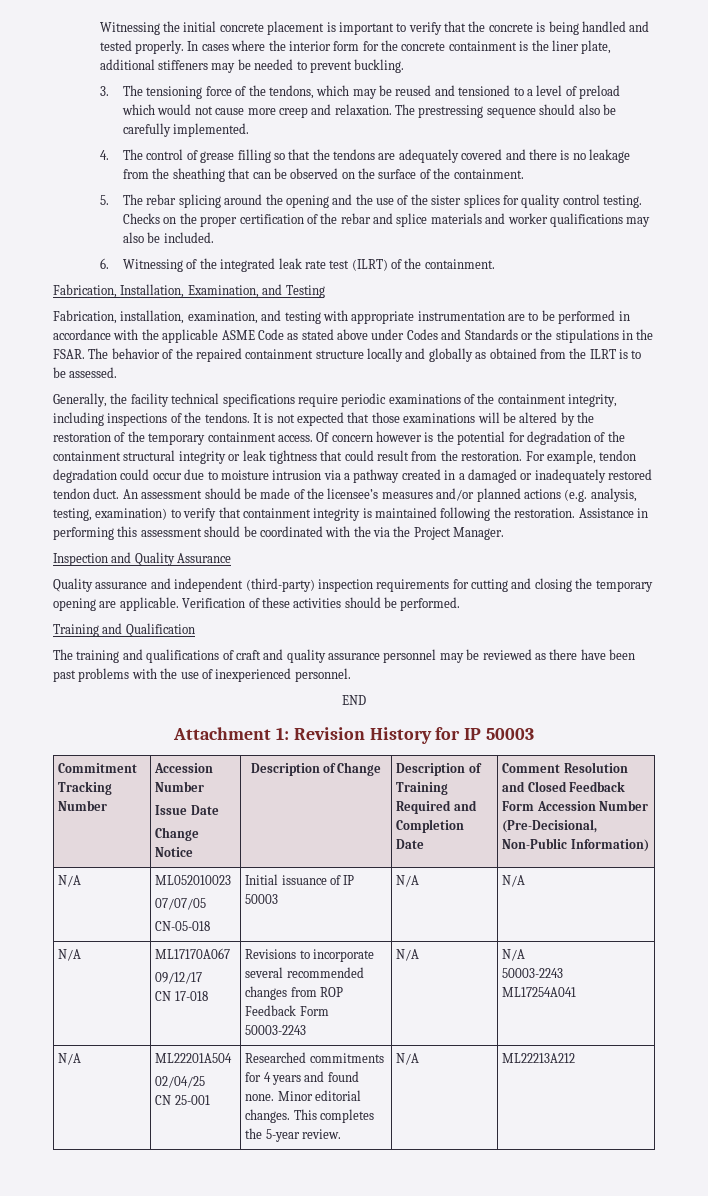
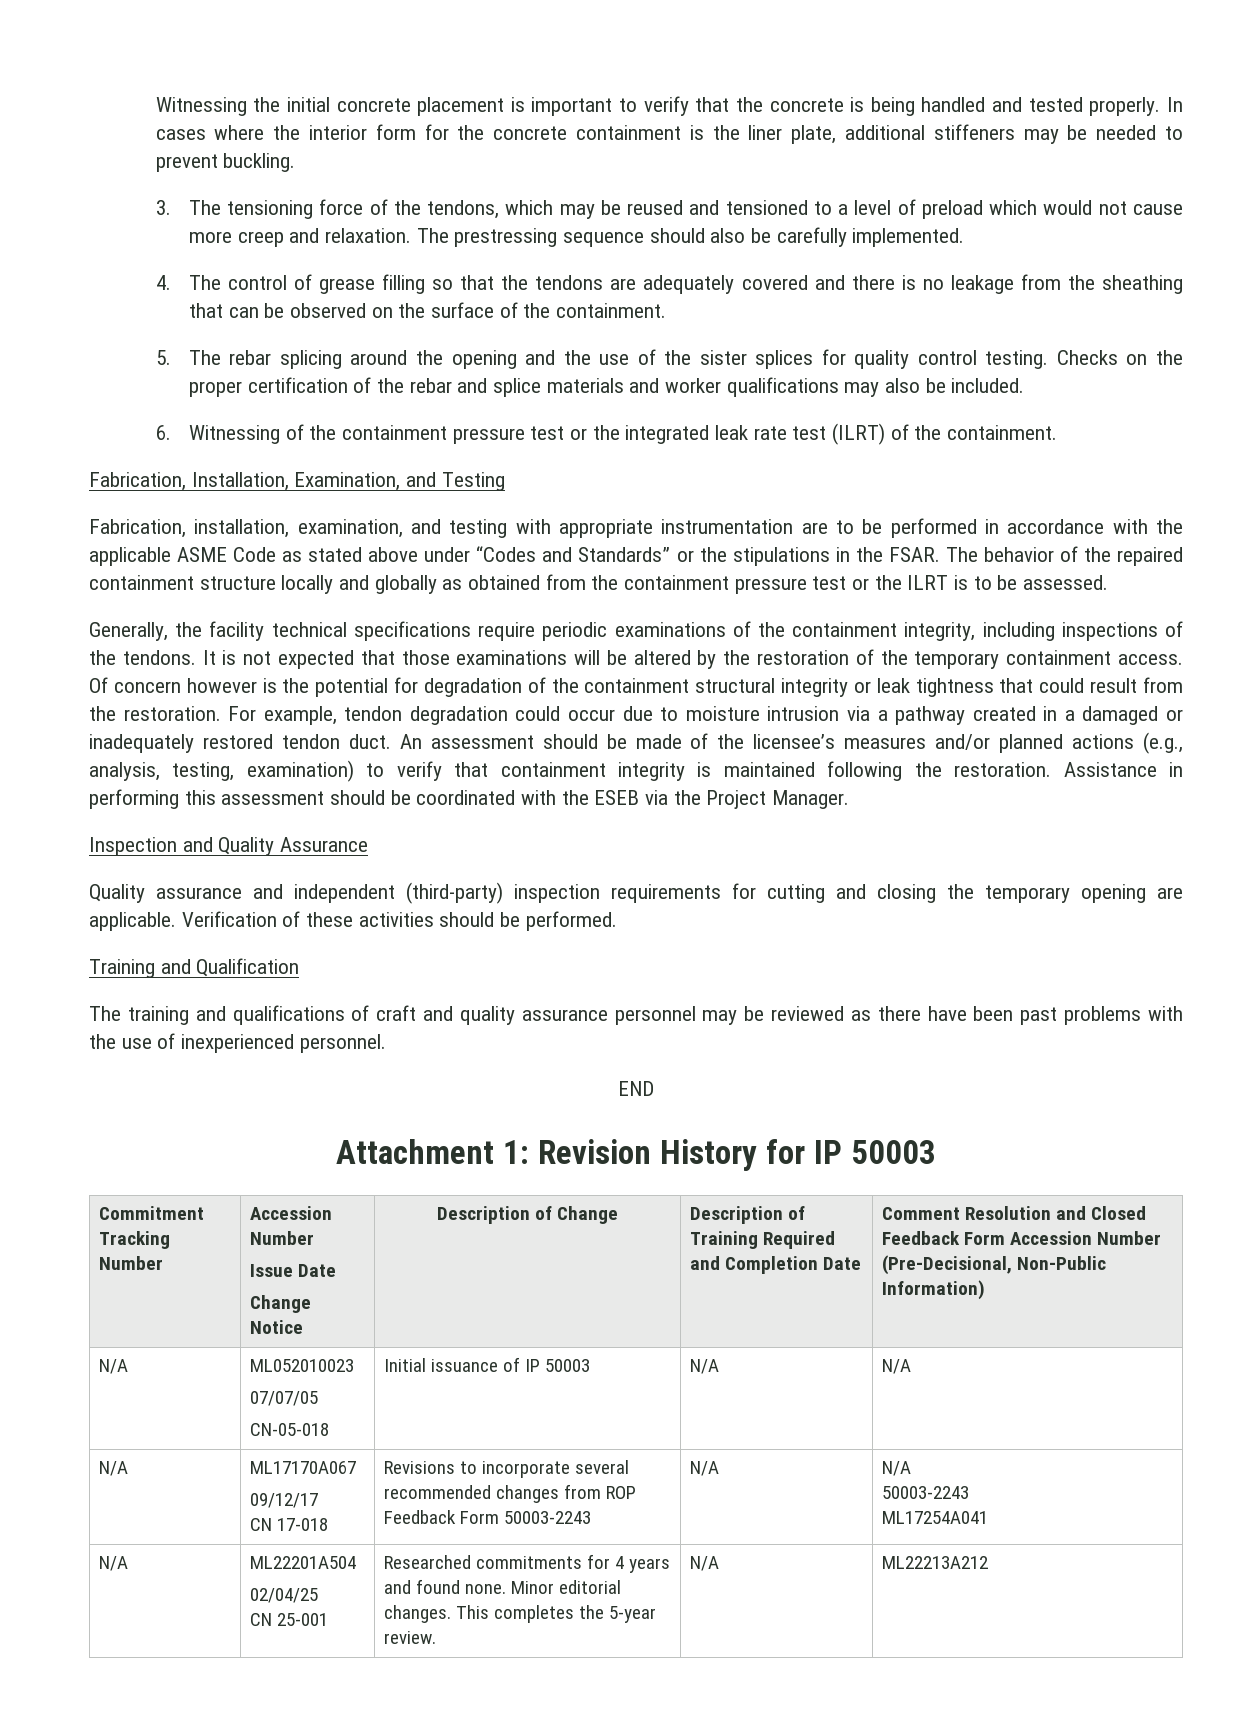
(217, 263) none -> [341,425,620,444] containment pressure test or the
[406,329,518,340] Codes and Standards -> [476,546,671,562] “Codes and Standards”
(587, 353) none -> [624,575,902,594] containment pressure test or the
[564,489,588,502] (e.g. -> [1143,732,1183,754] (e.g.,
(371, 531) none -> [594,790,640,805] ESEB

